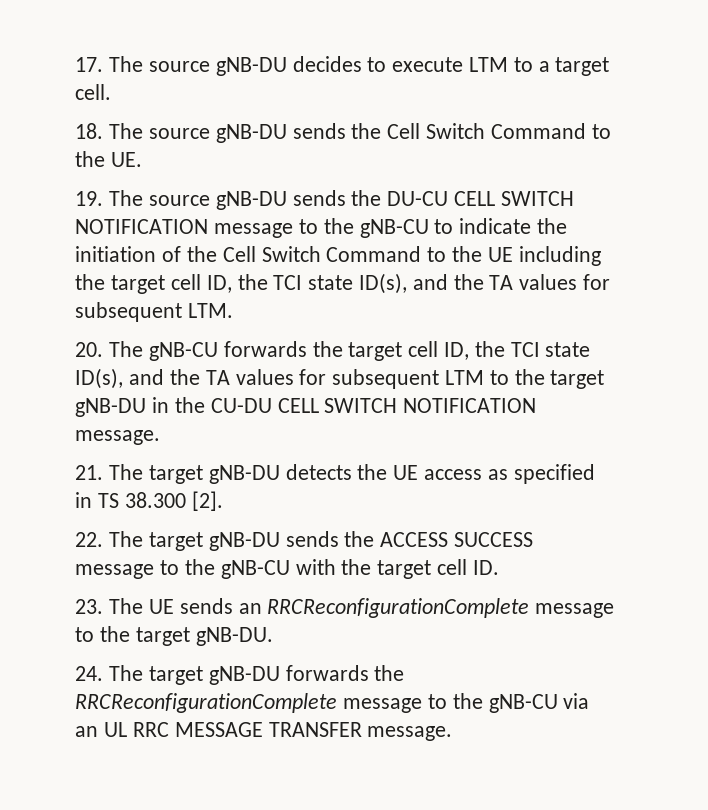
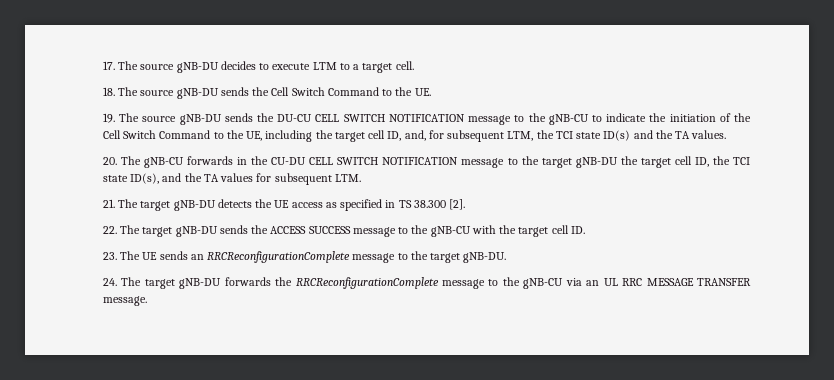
[487,247,513,262] UE -> [246,131,263,141] UE,
(232, 284) none -> [404,130,727,142] [102,156,709,168] and, for subsequent LTM, the TCI state ID(s) and the TA values. // 20. The gNB-CU forwards in the CU-DU CELL SWITCH NOTIFICATION message to the target gNB-DU the target cell ID,
[75,341,591,361] [75,368,605,389] [75,397,537,417] [75,430,161,445] // 20. The gNB-CU forwards the target cell ID, the TCI state ID(s), and the TA values for subsequent LTM to the target gNB-DU in the CU-DU CELL SWITCH NOTIFICATION message. -> (361, 178) none

